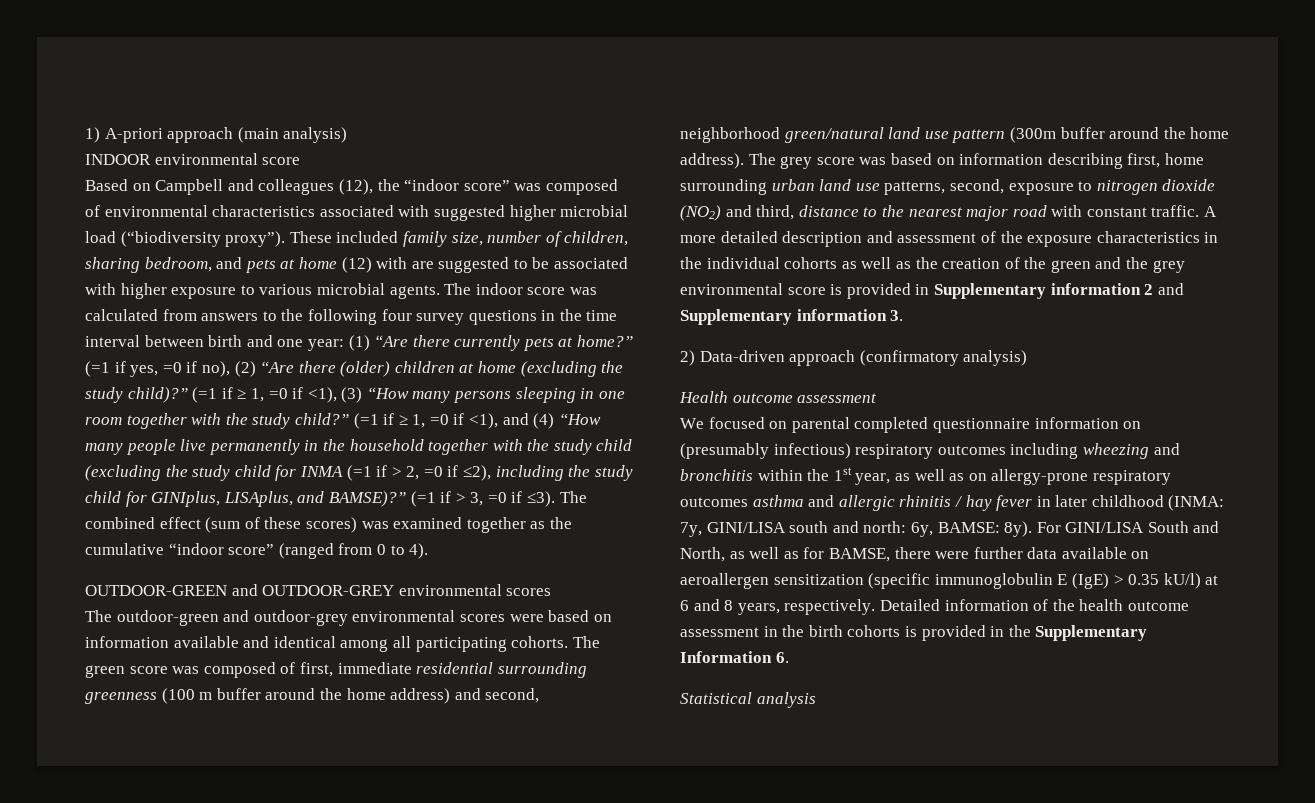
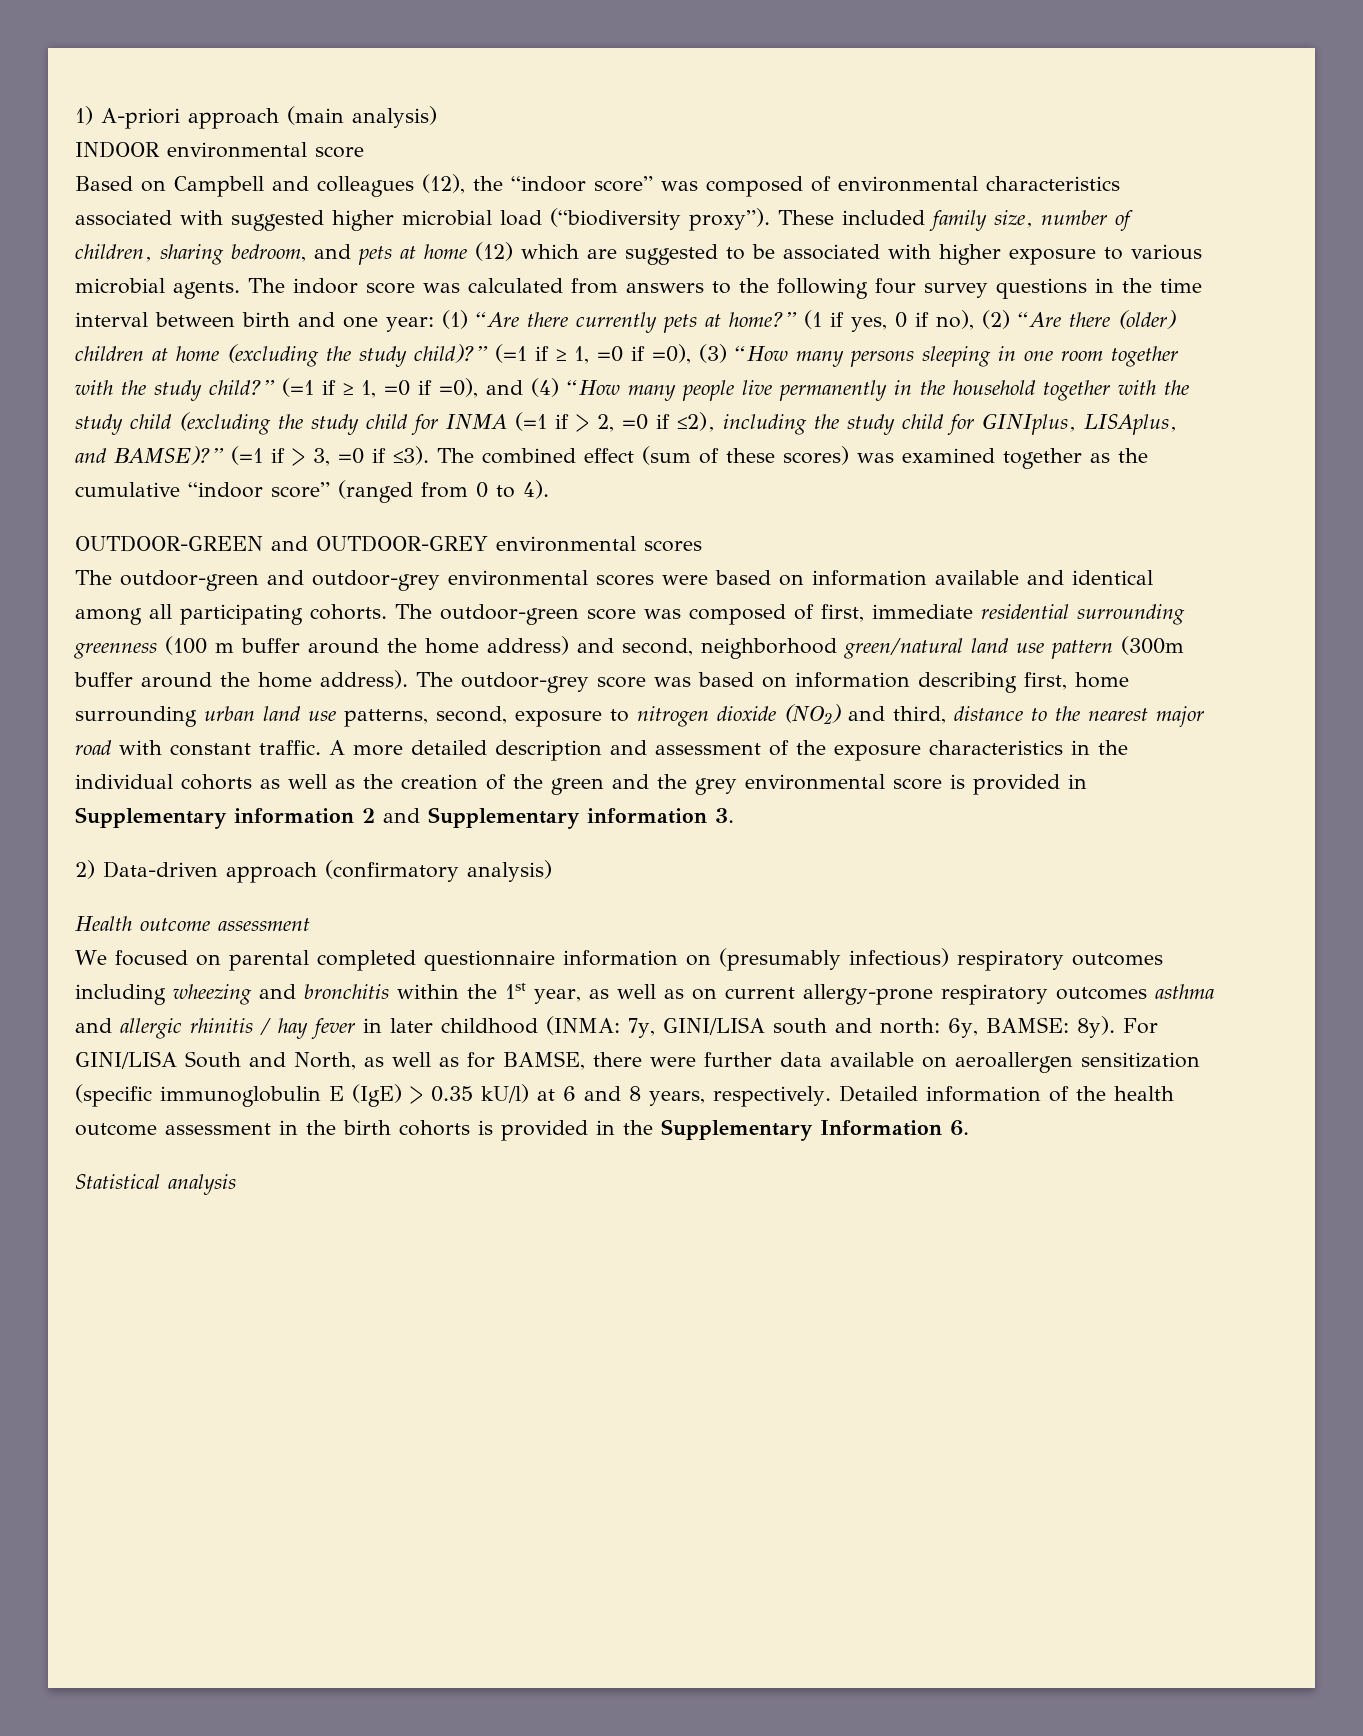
[376,257,408,269] with -> [521,244,579,259] which
[85,361,110,377] (=1 -> [804,310,822,329] (1
[162,362,182,373] =0 -> [895,312,907,328] 0
[307,387,337,403] <1), -> [652,344,691,364] =0),
[469,413,499,429] <1), -> [439,378,478,398] =0),
[85,665,125,678] green -> [440,604,579,625] outdoor-green
[780,156,813,169] grey -> [461,672,589,693] outdoor-grey
(987, 477) none -> [724,987,795,999] current

